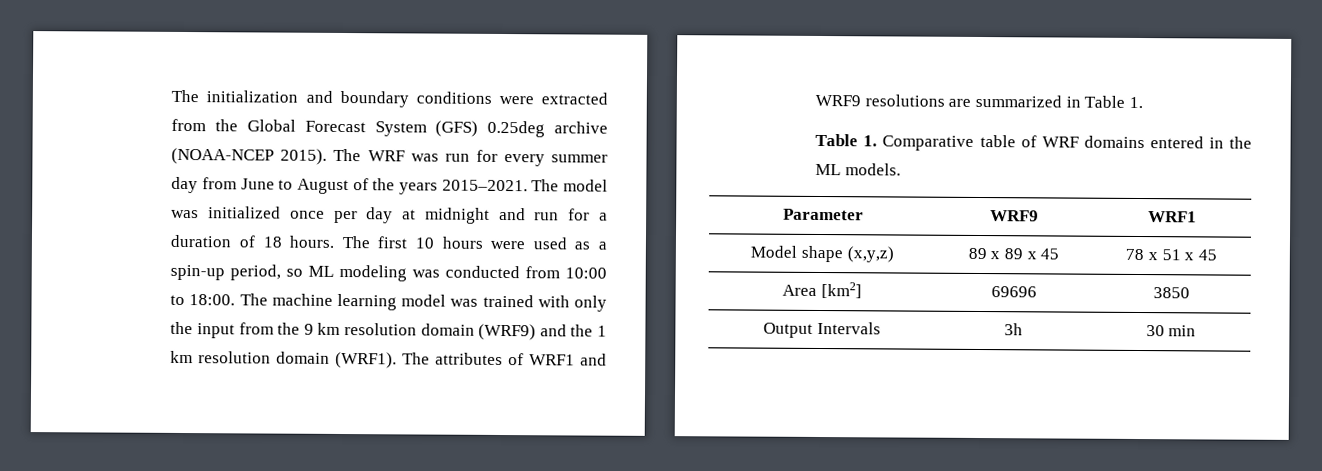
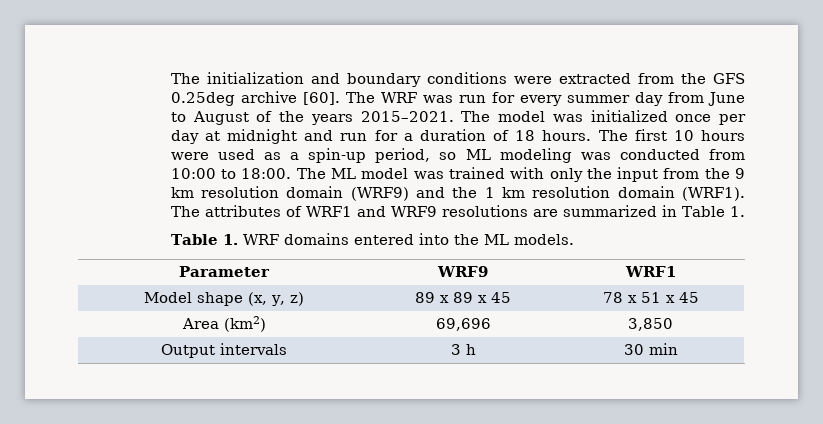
[246,119,608,138] [171,147,328,165] Global Forecast System (GFS) 0.25deg archive (NOAA-NCEP 2015). -> [713,73,745,84] [170,91,340,106] GFS 0.25deg archive [60].
[271,293,398,311] machine learning -> [330,168,356,179] ML
[882,135,1037,151] Comparative table of -> (238, 239) none
[1208,137,1224,149] in -> [418,233,449,245] into
[846,246,894,263] (x,y,z) -> [248,292,304,306] (x, y, z)
[820,282,862,299] [990,286,1037,298] [1152,287,1190,299] [763,321,881,338] [1004,323,1023,336] [km2] | 69696 | 3850 // Output Intervals | 3h -> [223,316,266,332] [435,318,491,331] [627,318,673,331] [161,343,287,358] [450,344,476,355] (km2) | 69,696 | 3,850 // Output intervals | 3 h

